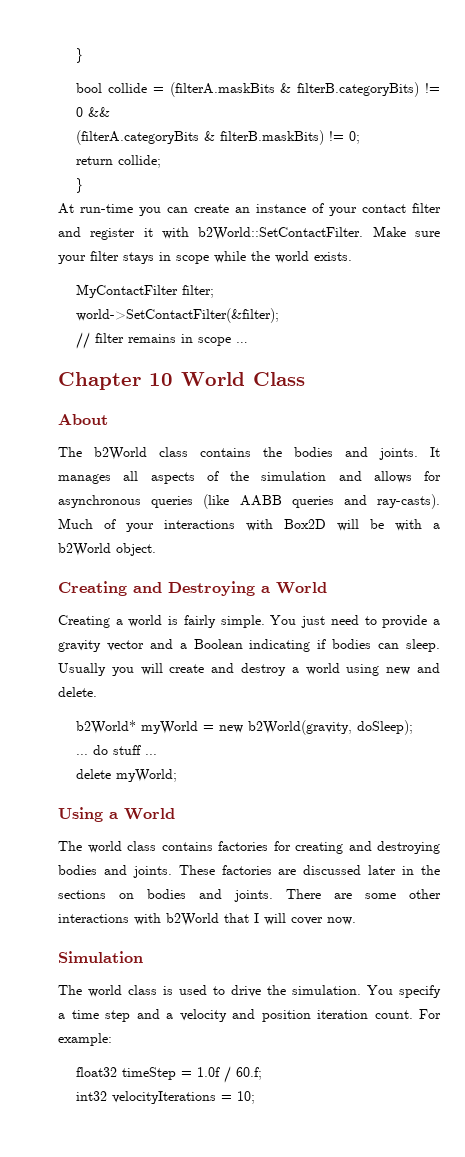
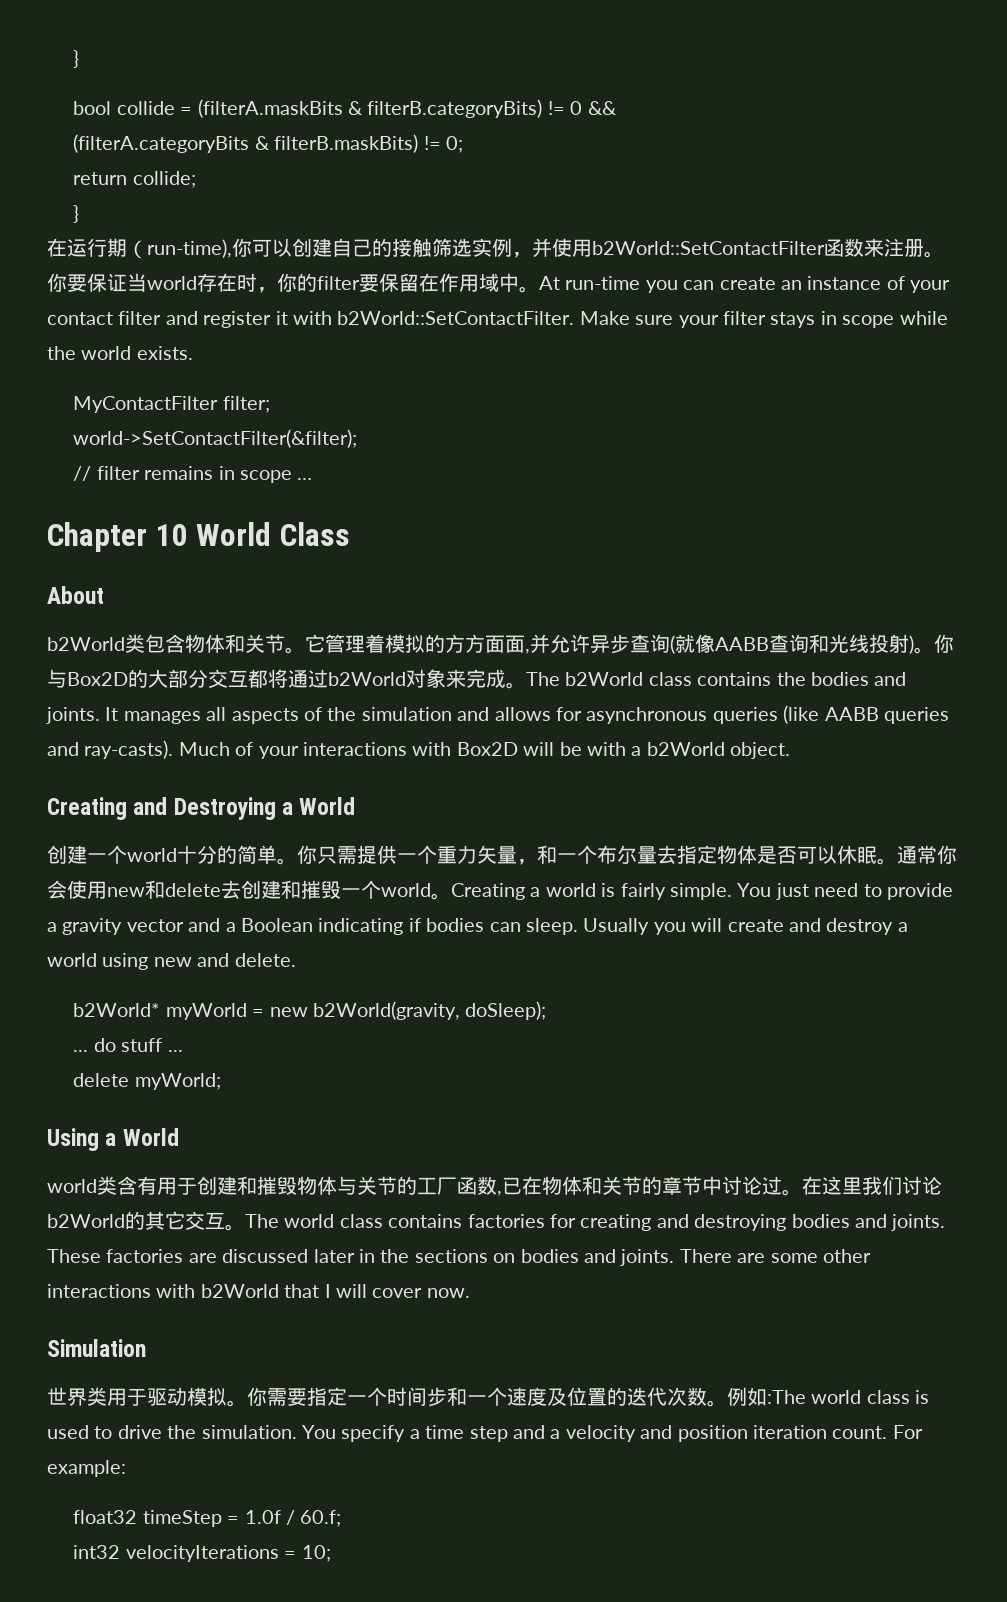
(84, 185) none -> [47,238,944,259] [47,273,539,293] 在运行期（run-time),你可以创建自己的接触筛选实例，并使用b2World::SetContactFilter函数来注册。你要保证当world存在时，你的filter要保留在作用域中。
(108, 419) none -> [47,634,954,654] [47,669,526,689] b2World类包含物体和关节。它管理着模拟的方方面面,并允许异步查询(就像AABB查询和光线投射)。你与Box2D的大部分交互都将通过b2World对象来完成。
(327, 588) none -> [47,845,957,865] [47,880,451,900] 创建一个world十分的简单。你只需提供一个重力矢量，和一个布尔量去指定物体是否可以休眠。通常你会使用new和delete去创建和摧毁一个world。
(175, 814) none -> [47,1176,942,1196] [47,1211,245,1231] world类含有用于创建和摧毁物体与关节的工厂函数,已在物体和关节的章节中讨论过。在这里我们讨论b2World的其它交互。
[58,985,82,995] The -> [47,1387,806,1407] 世界类用于驱动模拟。你需要指定一个时间步和一个速度及位置的迭代次数。例如:The

